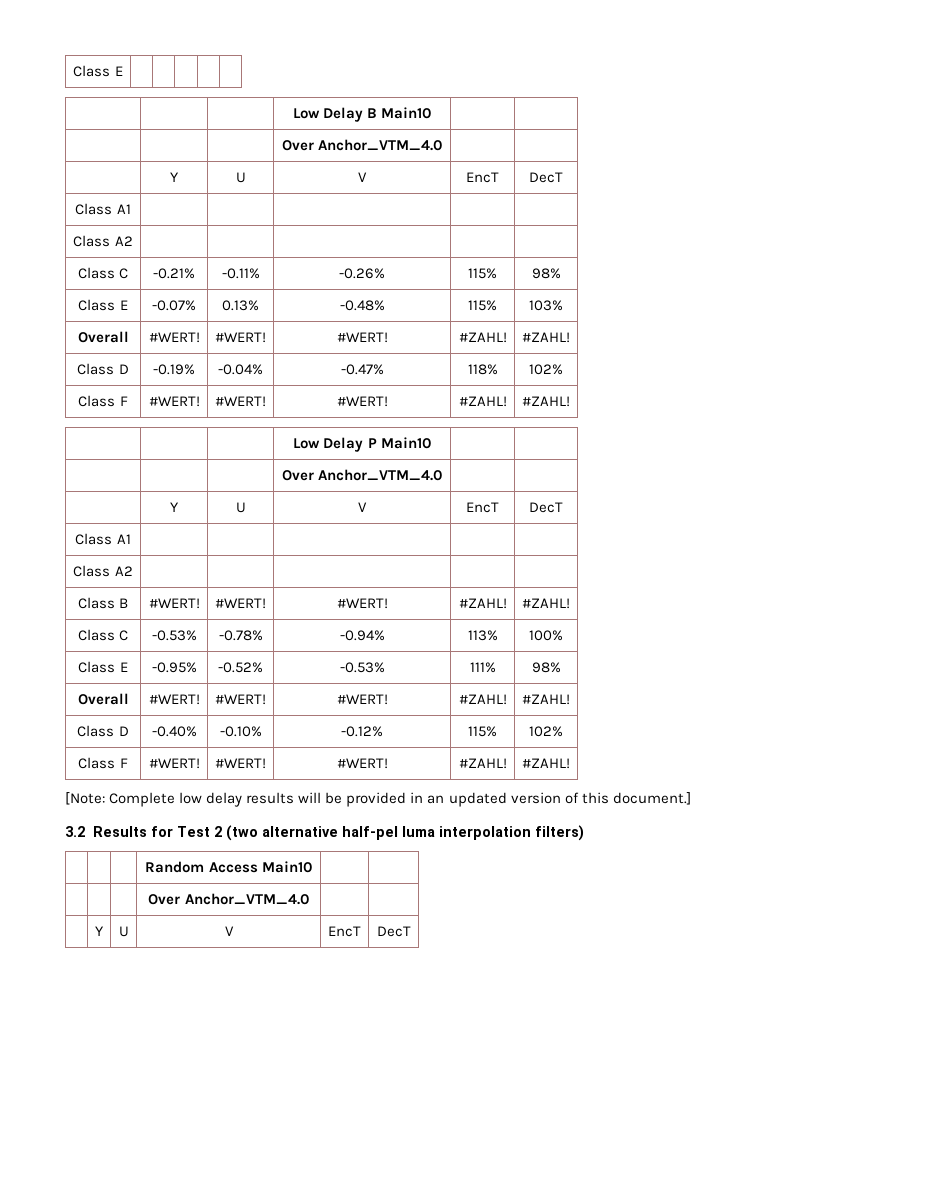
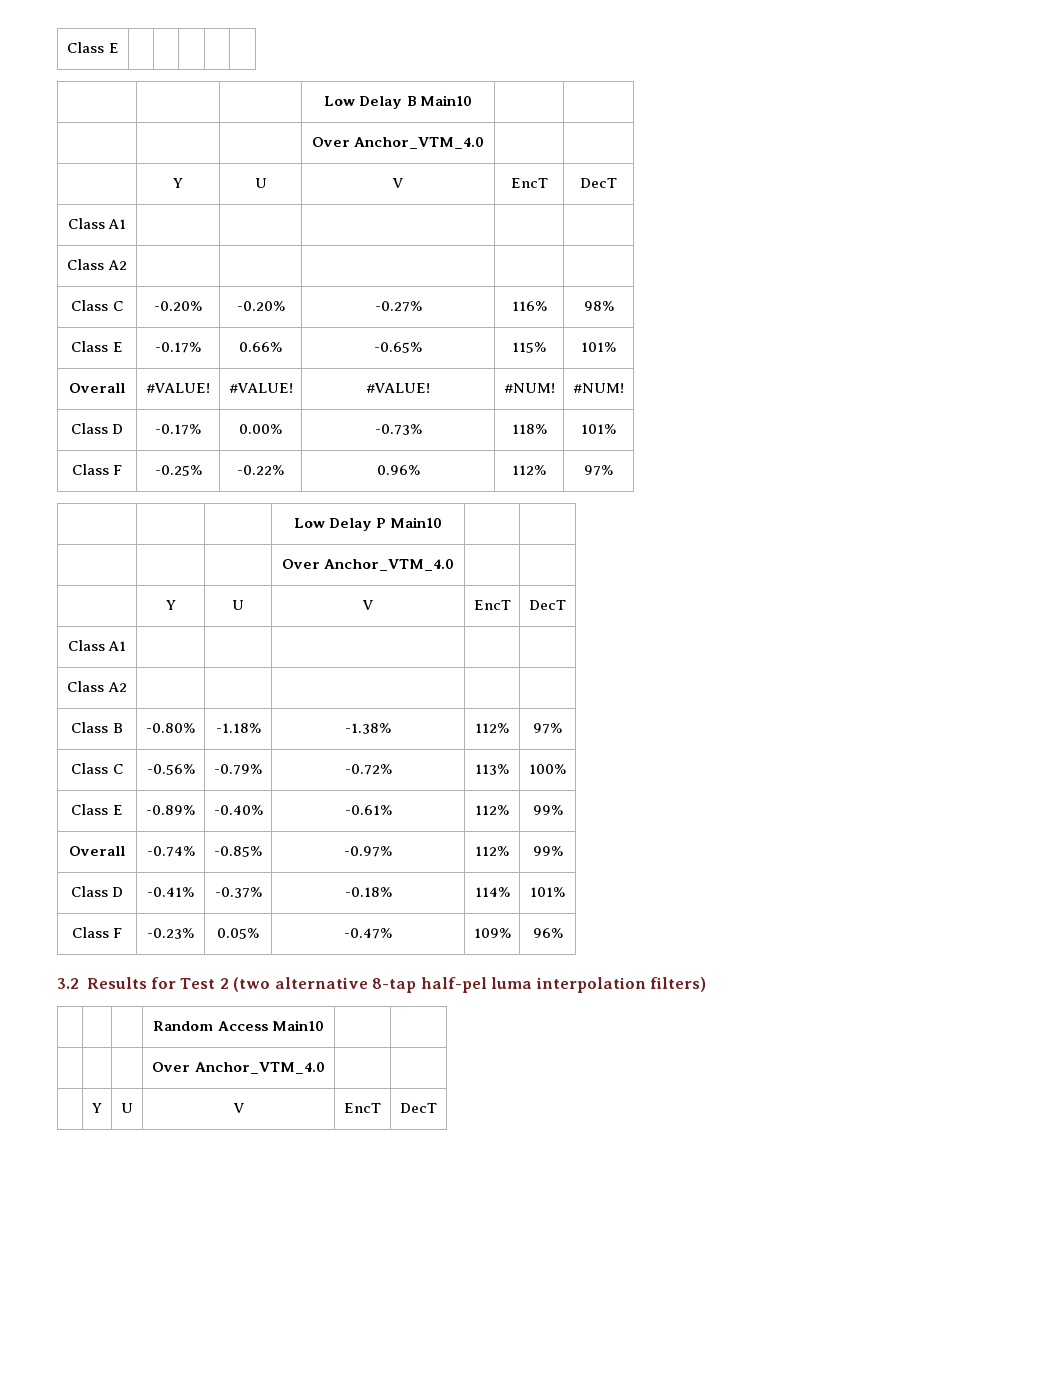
[153,268,195,279] [221,268,260,279] [339,268,385,279] [468,268,497,279] -0.21% | -0.11% | -0.26% | 115% -> [154,301,202,311] [236,301,285,311] [374,301,422,312] [511,301,547,311] -0.20% | -0.20% | -0.27% | 116%
[152,300,196,311] [222,300,259,311] [339,300,385,311] [468,300,497,311] [529,300,563,311] [77,331,129,343] [148,332,200,343] [215,332,266,343] [336,332,388,343] [458,332,507,343] [522,332,570,343] [77,363,129,375] [153,364,195,375] [218,364,263,375] [340,364,384,375] -0.07% | 0.13% | -0.48% | 115% | 103% // Overall | #WERT! | #WERT! | #WERT! | #ZAHL! | #ZAHL! // Class D | -0.19% | -0.04% | -0.47% -> [155,342,201,353] [239,342,282,352] [374,342,422,353] [512,342,546,353] [581,342,616,352] [69,383,125,393] [146,383,210,393] [228,383,293,393] [366,383,430,393] [503,383,555,393] [573,383,624,393] [70,423,124,434] [155,424,201,435] [239,424,282,434] [374,424,422,435] -0.17% | 0.66% | -0.65% | 115% | 101% // Overall | #VALUE! | #VALUE! | #VALUE! | #NUM! | #NUM! // Class D | -0.17% | 0.00% | -0.73%
[529,364,563,375] [78,395,128,407] [148,396,200,407] [215,396,266,407] [336,396,388,407] [458,396,507,407] [522,396,570,407] 102% // Class F | #WERT! | #WERT! | #WERT! | #ZAHL! | #ZAHL! -> [581,424,616,434] [71,464,123,475] [154,465,202,476] [237,465,284,475] [376,465,420,475] [512,465,546,475] [584,465,613,476] 101% // Class F | -0.25% | -0.22% | 0.96% | 112% | 97%
[148,598,200,609] [215,598,266,609] [336,598,388,609] [458,598,507,609] [522,598,570,609] [77,629,129,641] [151,630,197,641] [218,630,263,641] [339,630,385,641] #WERT! | #WERT! | #WERT! | #ZAHL! | #ZAHL! // Class C | -0.53% | -0.78% | -0.94% -> [146,723,195,733] [215,723,261,733] [345,723,391,734] [475,723,509,733] [533,723,562,734] [71,763,123,774] [146,764,195,775] [214,764,262,775] [344,764,392,775] -0.80% | -1.18% | -1.38% | 112% | 97% // Class C | -0.56% | -0.79% | -0.72%
[151,662,197,673] [218,662,263,673] [339,662,385,673] [469,662,496,673] [531,662,561,673] [77,693,129,705] [148,694,200,705] [215,694,266,705] [336,694,388,705] [458,694,507,705] [522,694,570,705] [77,725,129,737] [151,726,197,737] [219,726,262,737] [341,726,383,737] [468,726,497,737] [529,726,563,737] [78,757,128,769] [148,758,200,769] [215,758,266,769] [336,758,388,769] [458,758,507,769] [522,758,570,769] [65,792,691,807] -0.95% | -0.52% | -0.53% | 111% | 98% // Overall | #WERT! | #WERT! | #WERT! | #ZAHL! | #ZAHL! // Class D | -0.40% | -0.10% | -0.12% | 115% | 102% // Class F | #WERT! | #WERT! | #WERT! | #ZAHL! | #ZAHL! // [Note: Complete low delay results will be provided in an updated version of this document.] -> [146,805,195,815] [213,805,263,815] [344,805,392,815] [475,805,509,815] [532,805,563,815] [69,846,125,856] [146,846,195,857] [214,846,262,857] [344,846,392,857] [475,846,509,856] [532,846,563,856] [70,886,124,897] [147,887,194,897] [214,887,262,898] [344,887,392,897] [474,887,510,897] [530,887,565,897] [71,927,123,938] [147,928,194,939] [217,928,259,939] [344,928,392,939] [473,928,511,938] [532,928,563,938] -0.89% | -0.40% | -0.61% | 112% | 99% // Overall | -0.74% | -0.85% | -0.97% | 112% | 99% // Class D | -0.41% | -0.37% | -0.18% | 114% | 101% // Class F | -0.23% | 0.05% | -0.47% | 109% | 96%
(339, 831) none -> [372,978,417,993] 8-tap

